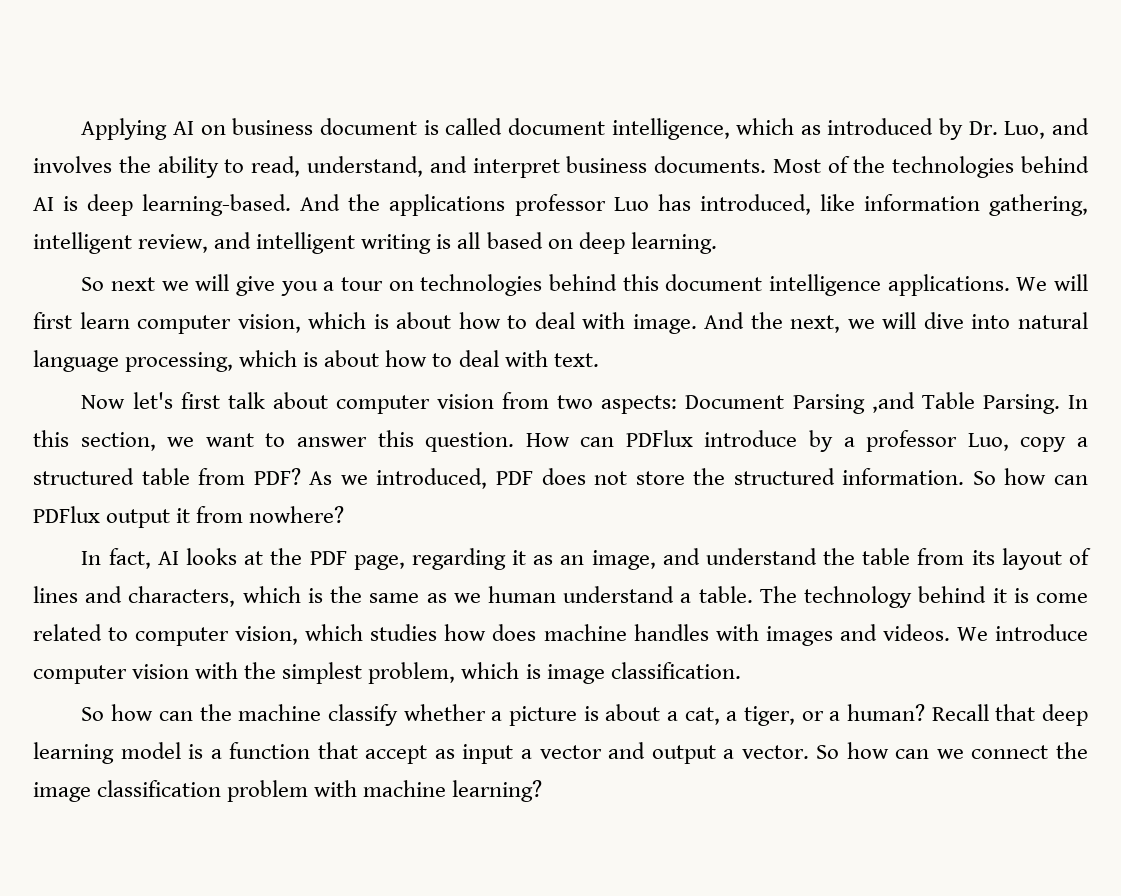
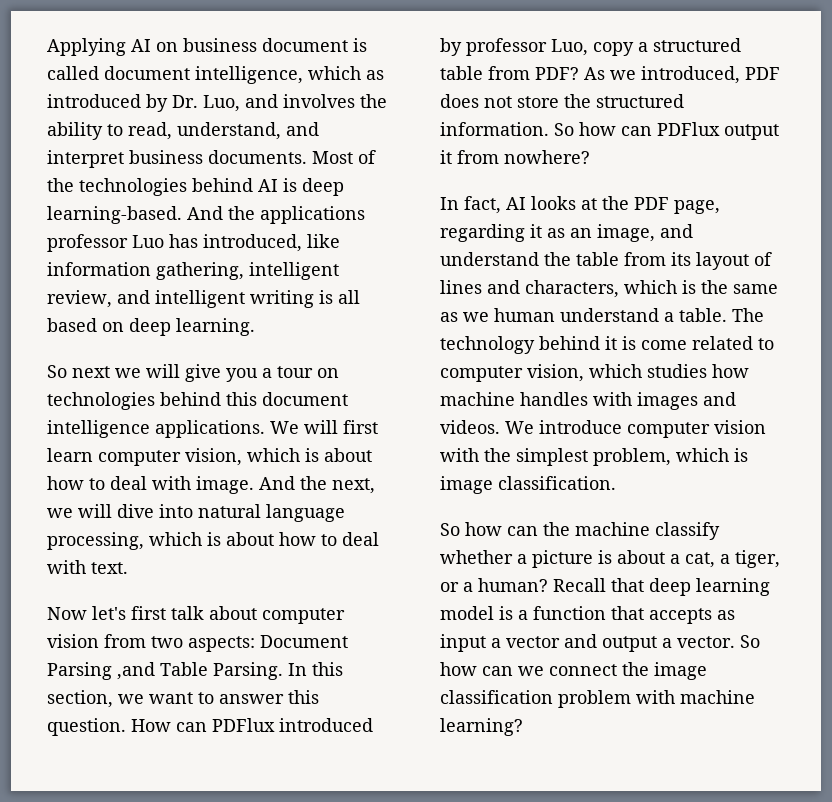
[704,430,855,452] introduce by a -> [279,718,373,732] [440,38,462,56] introduced by
[492,624,537,641] does -> (749, 371) none
[365,745,428,764] accept -> [649,608,712,624] accepts

